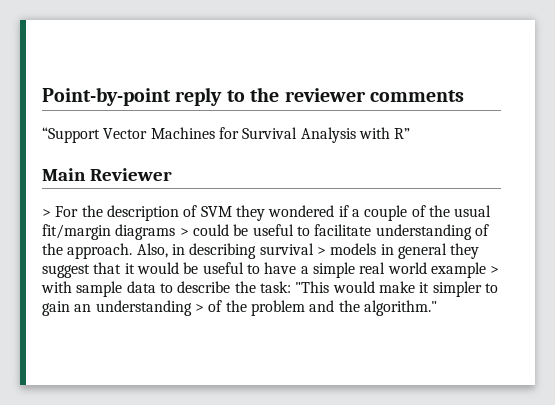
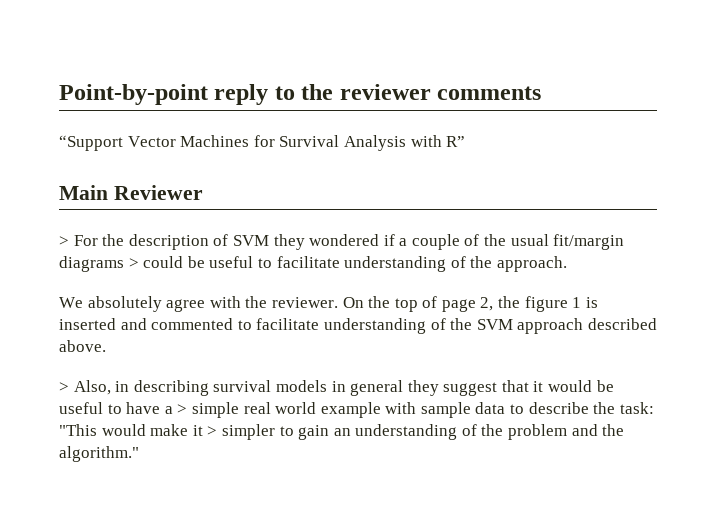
(133, 251) none -> [59,296,598,312] [59,318,657,334] [59,340,106,352] [59,382,69,392] // We absolutely agree with the reviewer. On the top of page 2, the figure 1 is inserted and commented to facilitate understanding of the SVM approach described above. // >
[316,247,326,255] > -> (272, 386) none
(309, 270) none -> [177,404,188,414] >
[490,266,500,274] > -> (381, 410) none
(430, 287) none -> [207,426,218,436] >
[194,304,204,312] > -> (458, 432) none

